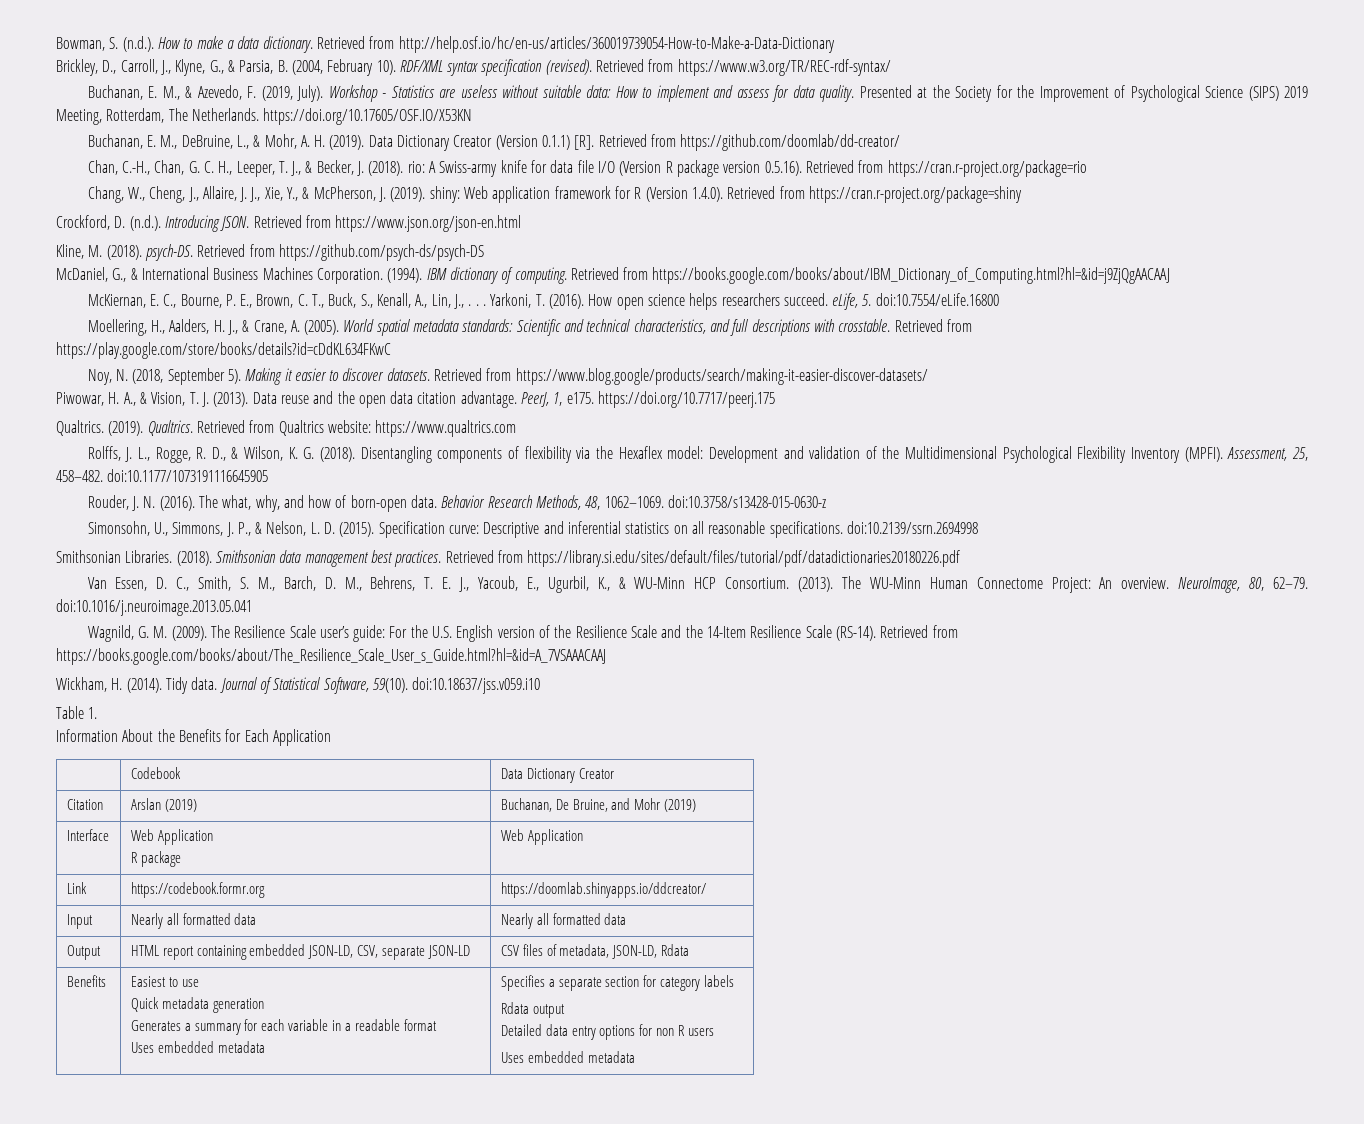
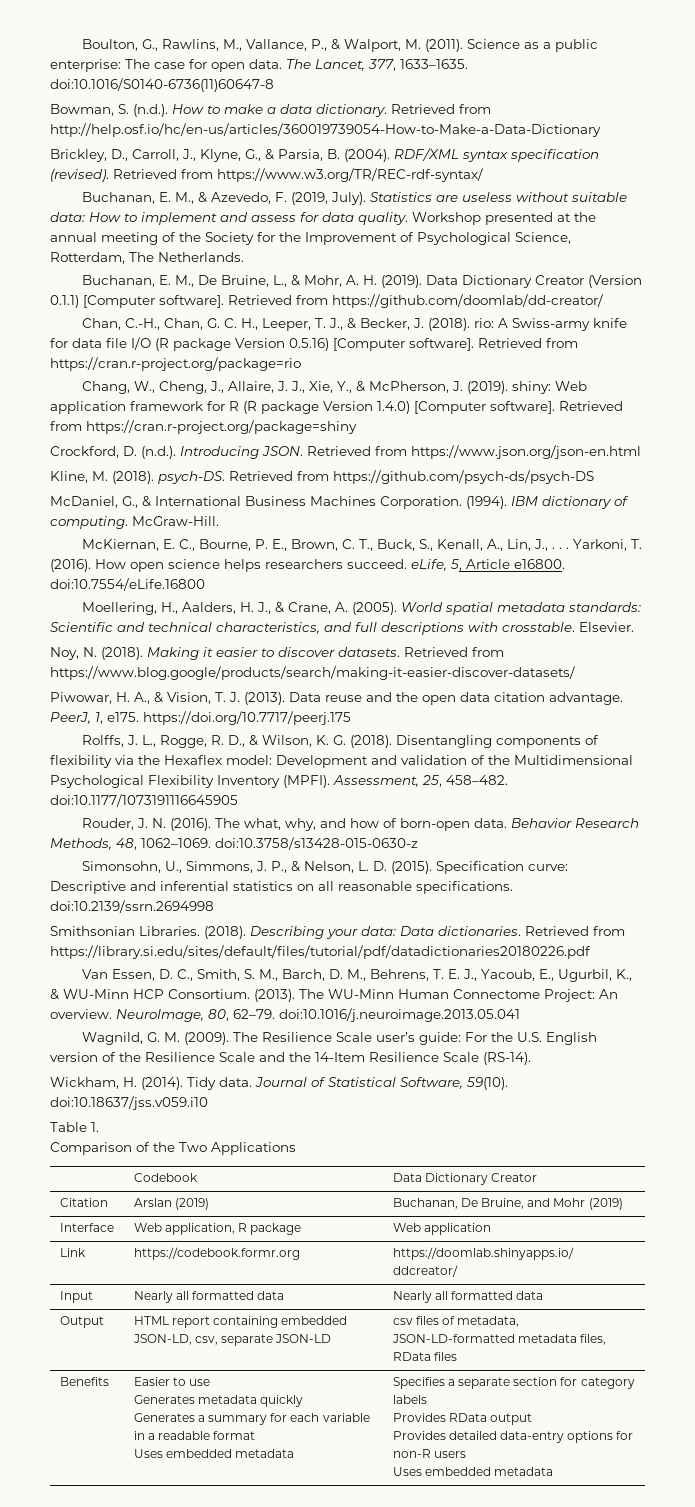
(56, 44) none -> [82,39,599,52] [50,59,468,72] [50,78,274,92] Boulton, G., Rawlins, M., Vallance, P., & Walport, M. (2011). Science as a public enterprise: The case for open data. The Lancet, 377, 1633–1635. doi:10.1016/S0140-6736(11)60647-8 //
[291,59,396,76] (2004, February 10). -> [344,149,390,162] (2004).
[328,85,387,102] Workshop - -> (367, 198) none
[859,85,928,98] Presented at -> [412,212,596,225] [50,232,176,245] Workshop presented at the annual meeting of
[1205,86,1308,101] [56,109,102,125] Science (SIPS) 2019 Meeting, -> [515,232,571,244] Science,
[263,108,473,125] [87,134,233,149] https://doi.org/10.17605/OSF.IO/X53KN // Buchanan, E. M., DeBruine, -> [82,275,270,287] // Buchanan, E. M., De Bruine,
[574,135,595,150] [R]. -> [83,295,224,308] [Computer software].
[619,160,802,177] (Version R package version 0.5.16). -> [155,338,474,351] (R package Version 0.5.16) [Computer software].
[645,187,723,202] (Version 1.4.0). -> [243,401,555,414] (R package Version 1.4.0) [Computer software].
[570,267,1170,284] Retrieved from https://books.google.com/books/about/IBM_Dictionary_of_Computing.html?hl=&id=j9ZjQgAACAAJ -> [132,516,219,526] McGraw-Hill.
[862,294,872,306] 5. -> [450,559,565,571] 5, Article e16800.
[894,319,972,332] [56,342,391,359] Retrieved from https://play.google.com/store/books/details?id=cDdKL634FKwC -> [579,622,634,632] Elsevier.
[132,368,241,385] (2018, September 5). -> [101,647,143,660] (2018).
[56,420,517,437] // Qualtrics. (2019). Qualtrics. Retrieved from Qualtrics website: https://www.qualtrics.com -> (351, 718) none
[215,550,442,567] Smithsonian data management best practices. -> [250,926,521,939] Describing your data: Data dictionaries.
[880,625,958,638] [56,648,606,665] Retrieved from https://books.google.com/books/about/The_Resilience_Scale_User_s_Guide.html?hl=&id=A_7VSAAACAAJ -> (531, 1058) none
[56,729,331,746] Information About the Benefits for Each Application -> [50,1142,296,1155] Comparison of the Two Applications
[157,829,213,845] Application // -> [164,1223,235,1235] application,
[527,829,583,845] Application -> [423,1223,491,1235] application
[357,945,379,958] CSV, -> [194,1336,218,1345] csv,
[500,945,519,956] CSV -> [392,1318,413,1325] csv
[612,944,690,959] JSON-LD, Rdata -> [391,1334,607,1345] [392,1352,457,1361] JSON-LD-formatted metadata files, RData files
[130,976,166,987] Easiest -> [133,1377,170,1386] Easier
[130,997,264,1013] Quick metadata generation -> [133,1395,304,1407] Generates metadata quickly
[500,1002,529,1014] Rdata -> [392,1413,487,1422] Provides RData
[500,1024,686,1040] Detailed data entry options for non R -> [392,1431,634,1443] [392,1449,431,1458] Provides detailed data-entry options for non-R

